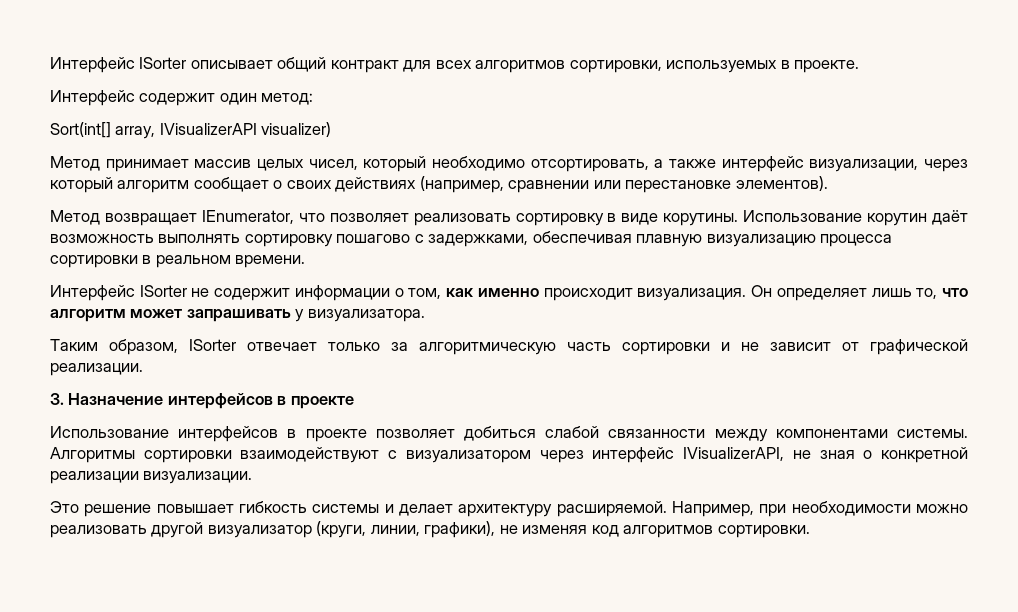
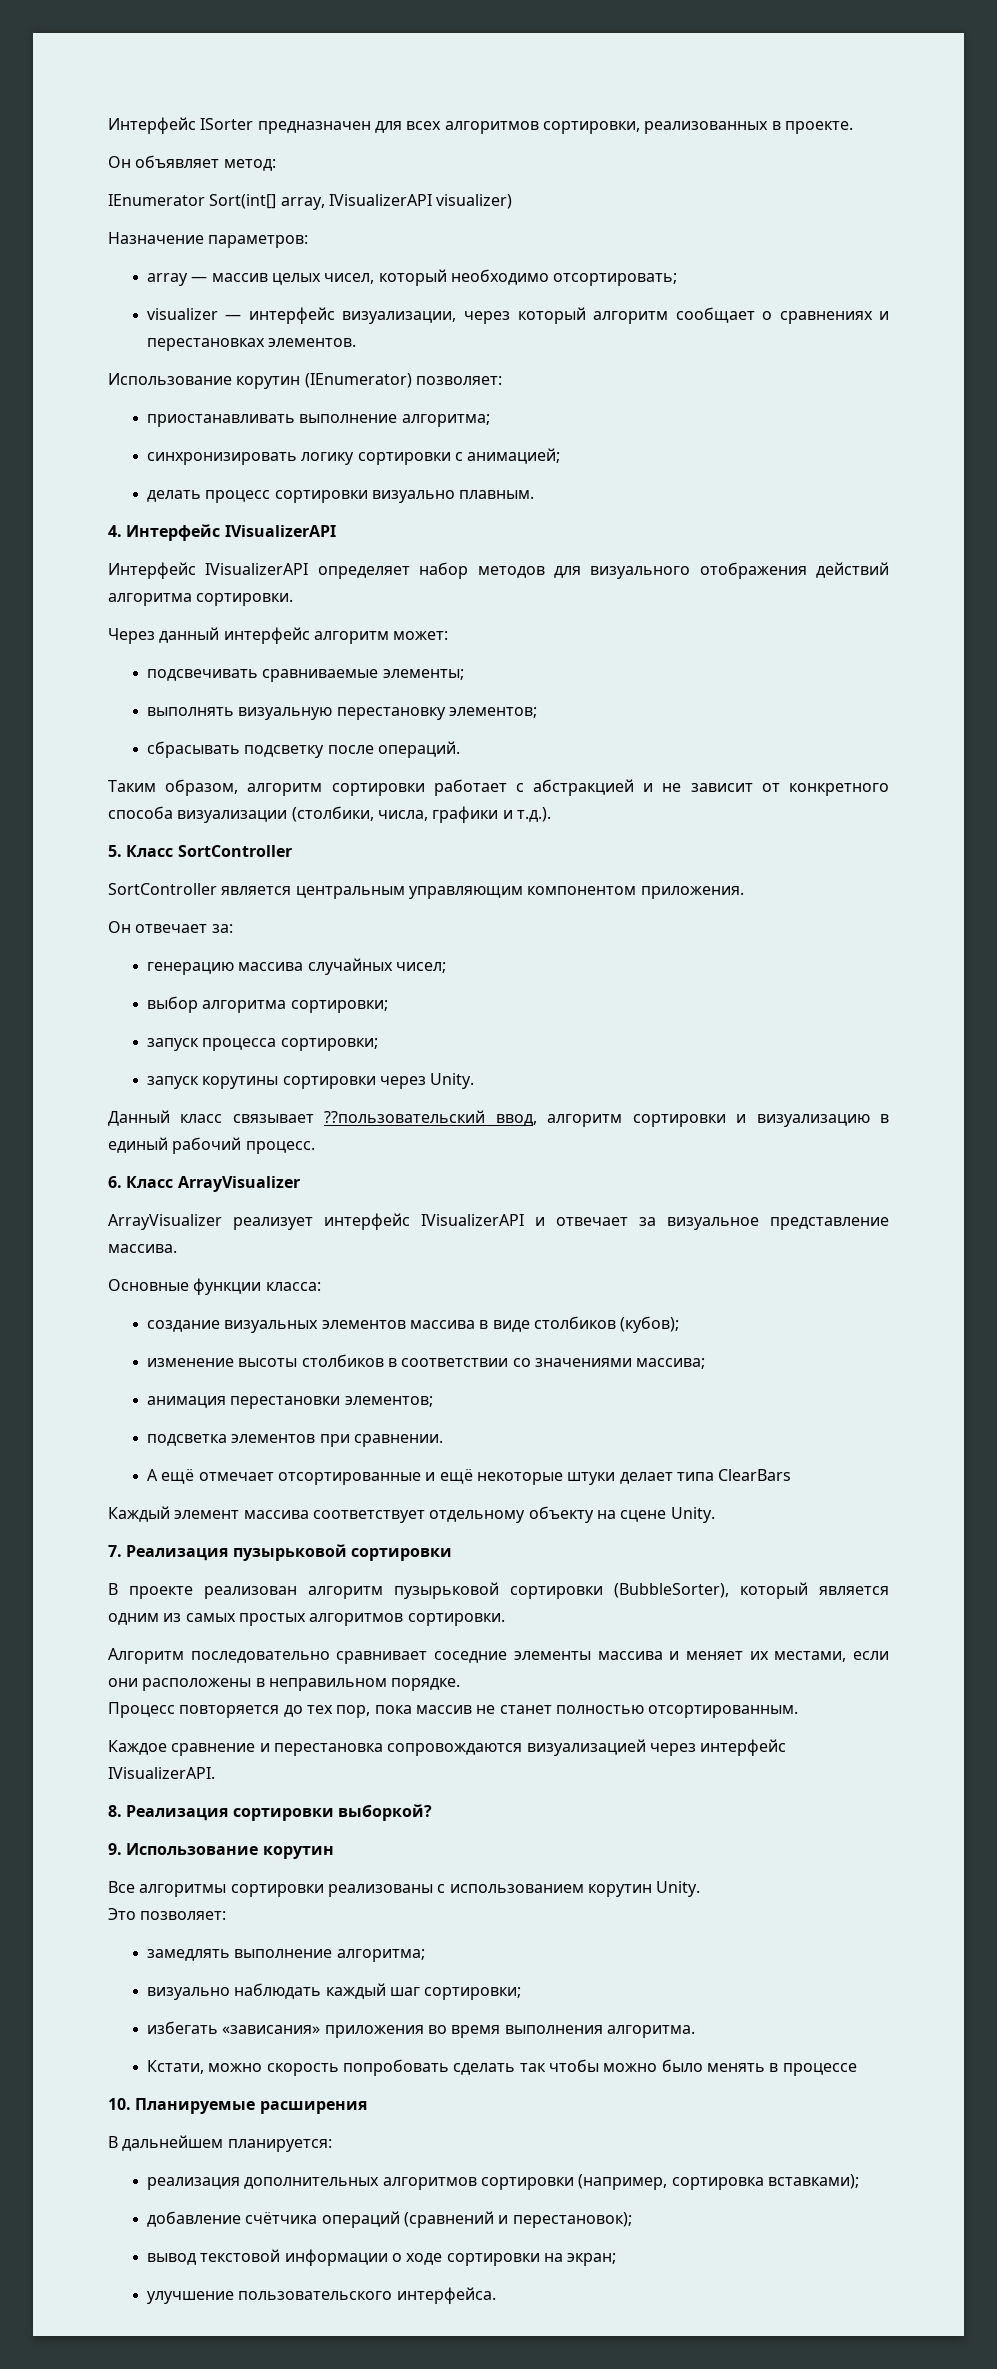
[50,57,399,73] Интерфейс ISorter описывает общий контракт -> [108,117,371,134] Интерфейс ISorter предназначен
[666,60,778,73] используемых -> [644,121,769,134] реализованных
[50,90,257,106] Интерфейс содержит один -> [108,155,220,168] Он объявляет
(314, 99) none -> [108,194,205,206] IEnumerator
[50,156,189,172] Метод принимает -> [108,232,309,248] [146,273,208,286] Назначение параметров: // array —
[530,159,716,172] отсортировать, а также -> [553,273,678,286] [146,308,242,320] отсортировать; // visualizer —
[286,176,828,193] [50,210,968,226] [50,231,893,247] [50,255,306,268] [50,285,969,301] [50,309,425,322] [50,339,968,355] [50,363,143,376] [50,393,354,409] [50,426,969,442] [50,447,969,463] [50,471,253,484] [50,501,968,517] [50,521,810,538] своих действиях (например, сравнении или перестановке элементов). // Метод возвращает IEnumerator, что позволяет реализовать сортировку в виде корутины. Использование корутин даёт возможность выполнять сортировку пошагово с задержками, обеспечивая плавную визуализацию процесса сортировки в реальном времени. // Интерфейс ISorter не содержит информации о том, как именно происходит визуализация. Он определяет лишь то, что алгоритм может запрашивать у визуализатора. // Таким образом, ISorter отвечает только за алгоритмическую часть сортировки и не зависит от графической реализации. // 3. Назначение интерфейсов в проекте // Использование интерфейсов в проекте позволяет добиться слабой связанности между компонентами системы. Алгоритмы сортировки взаимодействуют с визуализатором через интерфейс IVisualizerAPI, не зная о конкретной реализации визуализации. // Это решение повышает гибкость системы и делает архитектуру расширяемой. Например, при необходимости можно реализовать другой визуализатор (круги, линии, графики), не изменяя код алгоритмов сортировки. -> [779,311,889,324] [146,338,357,351] [108,373,502,389] [146,414,490,427] [146,448,561,465] [146,490,535,503] [108,524,336,541] [108,562,889,579] [108,593,294,606] [108,627,449,644] [146,669,464,682] [146,707,537,720] [146,741,460,758] [108,779,889,796] [108,806,551,823] [108,845,292,857] [108,883,744,899] [108,921,233,933] [146,958,446,975] [146,996,388,1013] [146,1038,378,1051] [146,1073,475,1089] [108,1110,890,1127] [108,1137,315,1154] [108,1176,300,1192] [108,1213,889,1230] [108,1244,177,1253] [108,1278,321,1295] [146,1316,680,1333] [146,1354,706,1369] [146,1396,433,1409] [146,1434,443,1447] [146,1468,792,1485] [108,1506,715,1523] [108,1544,452,1561] [108,1582,889,1599] [108,1613,505,1626] [108,1648,890,1664] [108,1678,461,1691] [108,1702,799,1718] [108,1739,787,1756] [108,1767,215,1779] [108,1804,432,1821] [108,1843,334,1859] [108,1881,701,1897] [108,1908,227,1920] [146,1949,425,1962] [146,1983,522,2000] [146,2021,695,2038] [146,2059,857,2076] [108,2098,367,2114] [108,2135,332,2152] [146,2174,859,2190] [146,2211,632,2228] [146,2249,617,2266] [146,2287,496,2304] сравнениях и перестановках элементов. // Использование корутин (IEnumerator) позволяет: // приостанавливать выполнение алгоритма; // синхронизировать логику сортировки с анимацией; // делать процесс сортировки визуально плавным. // 4. Интерфейс IVisualizerAPI // Интерфейс IVisualizerAPI определяет набор методов для визуального отображения действий алгоритма сортировки. // Через данный интерфейс алгоритм может: // подсвечивать сравниваемые элементы; // выполнять визуальную перестановку элементов; // сбрасывать подсветку после операций. // Таким образом, алгоритм сортировки работает с абстракцией и не зависит от конкретного способа визуализации (столбики, числа, графики и т.д.). // 5. Класс SortController // SortController является центральным управляющим компонентом приложения. // Он отвечает за: // генерацию массива случайных чисел; // выбор алгоритма сортировки; // запуск процесса сортировки; // запуск корутины сортировки через Unity. // Данный класс связывает ??пользовательский ввод, алгоритм сортировки и визуализацию в единый рабочий процесс. // 6. Класс ArrayVisualizer // ArrayVisualizer реализует интерфейс IVisualizerAPI и отвечает за визуальное представление массива. // Основные функции класса: // создание визуальных элементов массива в виде столбиков (кубов); // изменение высоты столбиков в соответствии со значениями массива; // анимация перестановки элементов; // подсветка элементов при сравнении. // А ещё отмечает отсортированные и ещё некоторые штуки делает типа ClearBars // Каждый элемент массива соответствует отдельному объекту на сцене Unity. // 7. Реализация пузырьковой сортировки // В проекте реализован алгоритм пузырьковой сортировки (BubbleSorter), который является одним из самых простых алгоритмов сортировки. // Алгоритм последовательно сравнивает соседние элементы массива и меняет их местами, если они расположены в неправильном порядке. // Процесс повторяется до тех пор, пока массив не станет полностью отсортированным. // Каждое сравнение и перестановка сопровождаются визуализацией через интерфейс IVisualizerAPI. // 8. Реализация сортировки выборкой? // 9. Использование корутин // Все алгоритмы сортировки реализованы с использованием корутин Unity. // Это позволяет: // замедлять выполнение алгоритма; // визуально наблюдать каждый шаг сортировки; // избегать «зависания» приложения во время выполнения алгоритма. // Кстати, можно скорость попробовать сделать так чтобы можно было менять в процессе // 10. Планируемые расширения // В дальнейшем планируется: // реализация дополнительных алгоритмов сортировки (например, сортировка вставками); // добавление счётчика операций (сравнений и перестановок); // вывод текстовой информации о ходе сортировки на экран; // улучшение пользовательского интерфейса.

